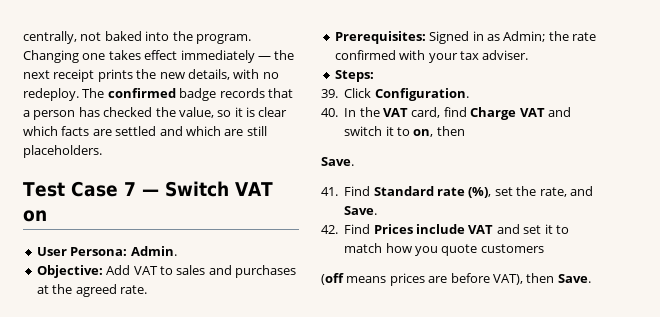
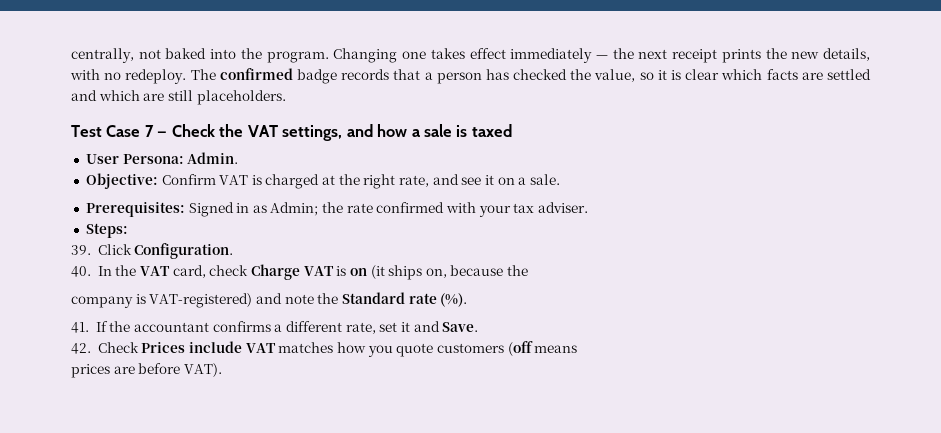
[164,181,273,197] [23,210,47,222] [36,246,177,256] [36,265,296,278] [36,284,147,297] Switch VAT on // User Persona: Admin. // Objective: Add VAT to sales and purchases at the agreed rate. -> [171,124,512,141] [85,152,239,164] [85,173,560,189] Check the VAT settings, and how a sale is taxed // User Persona: Admin. // Objective: Confirm VAT is charged at the right rate, and see it on a sale.
[443,107,467,117] find -> [209,265,249,276] check
[547,107,571,117] [344,126,465,137] [321,157,354,166] [321,186,567,198] and switch it to on, then // Save. // 41. Find Standard rate (%), set the rate, -> [336,265,529,280] [71,292,468,308] [71,321,410,334] is on (it ships on, because the // company is VAT-registered) and note the Standard rate (%). // 41. If the accountant confirms a different rate, set it
[344,224,371,234] Find -> [97,342,139,353] Check
[496,224,569,234] [344,243,383,253] and set it to match -> [278,342,334,353] matches
(544, 248) // -> (504, 348) none
(387, 279) none -> (578, 349) //
[492,273,591,285] VAT), then Save. -> [183,363,222,377] VAT).

